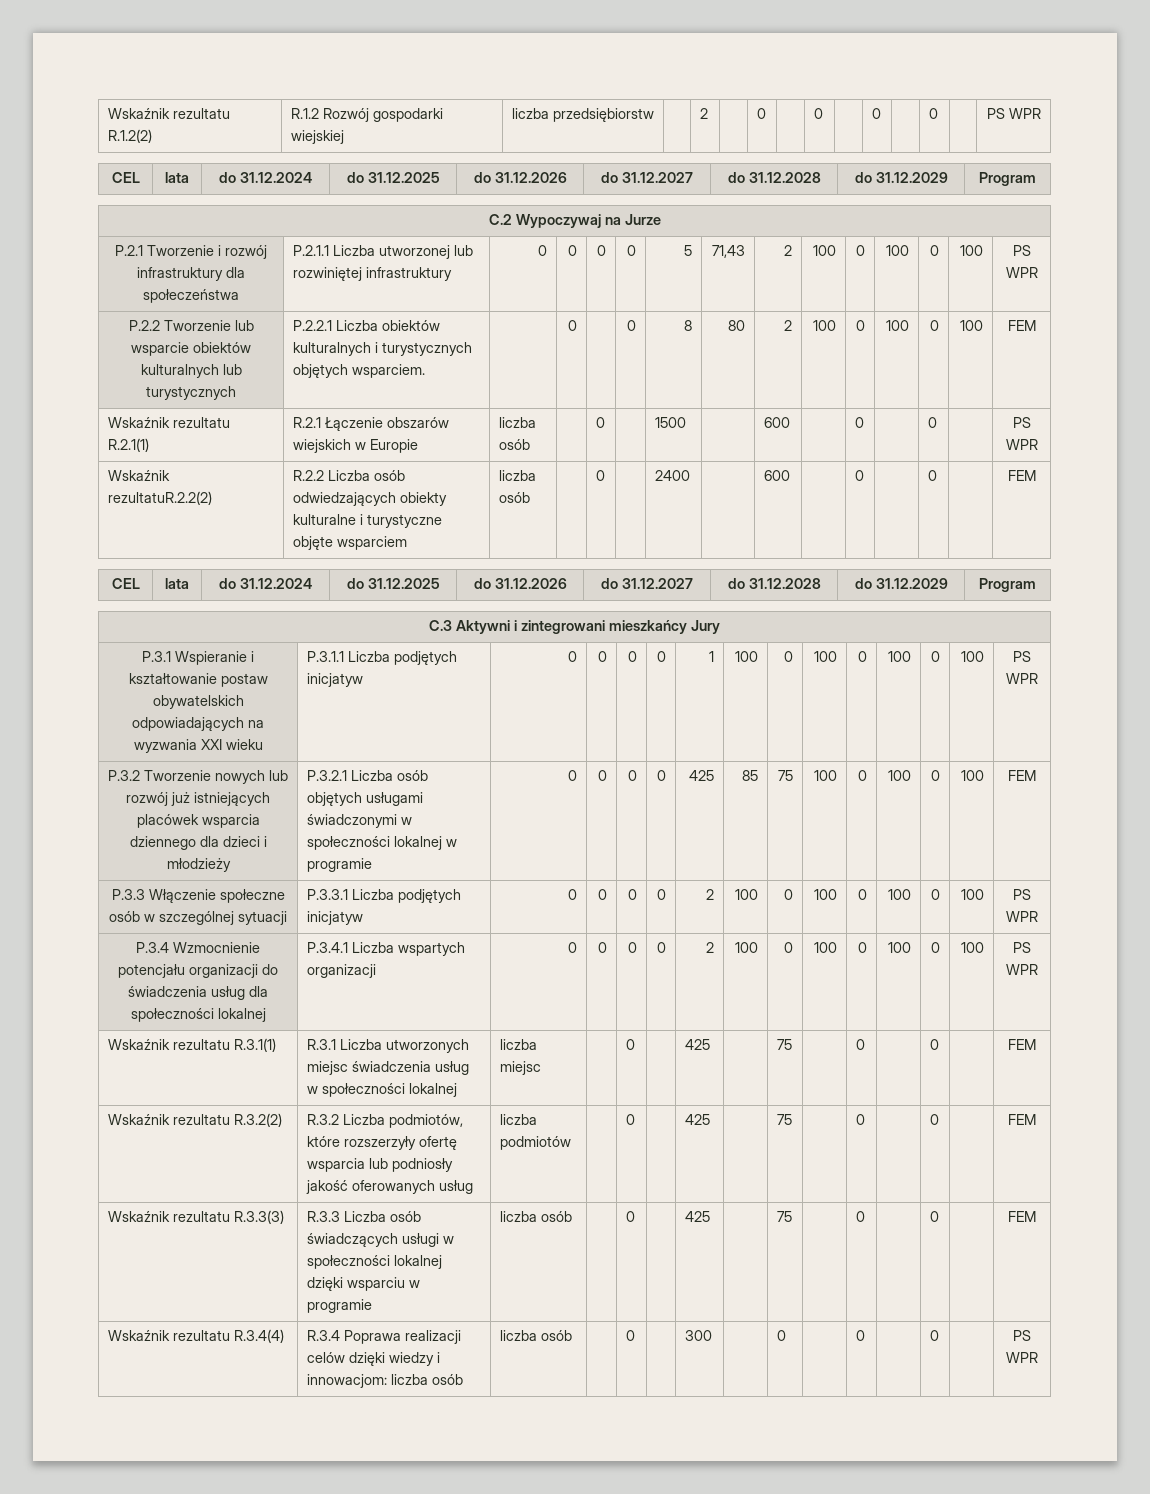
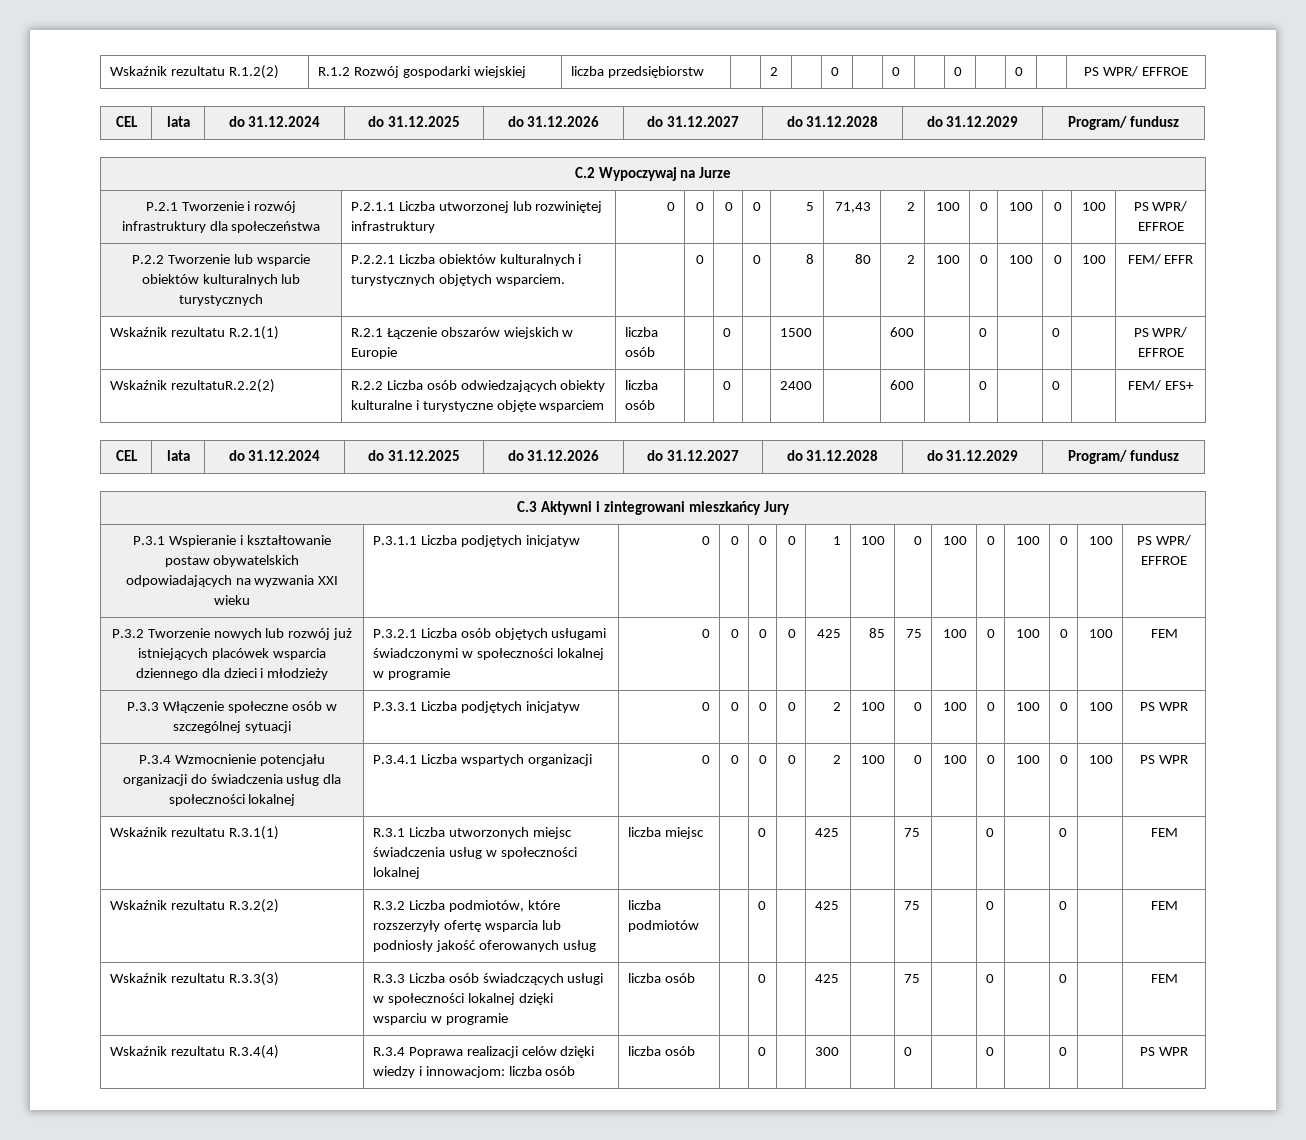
[1008,108,1041,119] WPR -> [1103,66,1188,77] WPR/ EFFROE
[979,172,1036,186] Program -> [1068,116,1179,130] Program/ fundusz
[1005,267,1038,278] WPR -> [1152,201,1188,212] [1137,222,1184,231] WPR/ EFFROE
[1007,320,1036,331] FEM -> [1127,254,1194,265] FEM/ EFFR
[1005,439,1038,450] WPR -> [1152,327,1188,338] [1137,348,1184,357] WPR/ EFFROE
[1007,470,1036,481] FEM -> [1128,380,1194,391] FEM/ EFS+
[979,578,1036,592] Program -> [1068,450,1179,464] Program/ fundusz
[1006,673,1038,684] WPR -> [1155,535,1191,546] [1141,556,1187,565] WPR/ EFFROE

